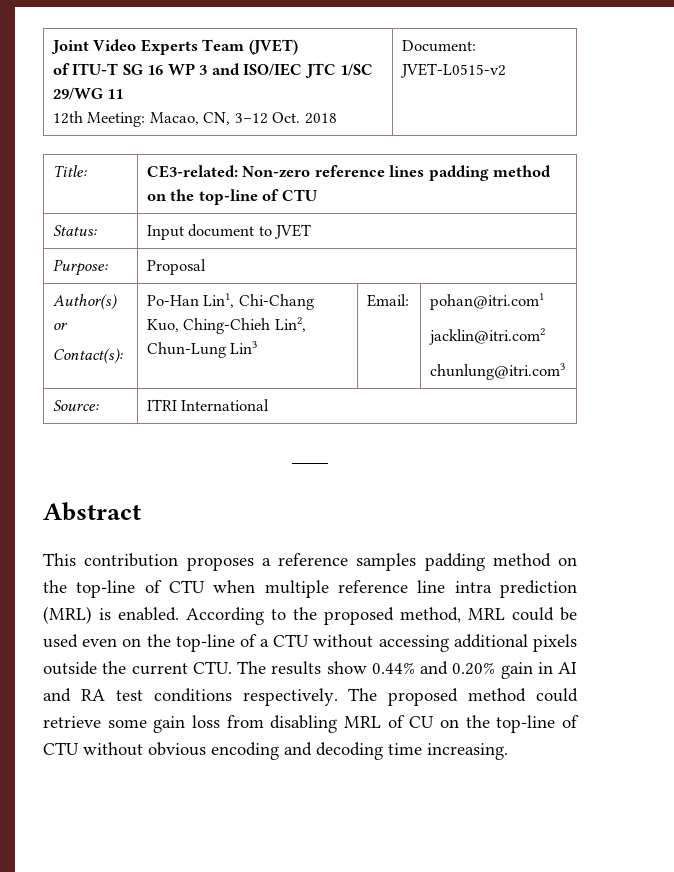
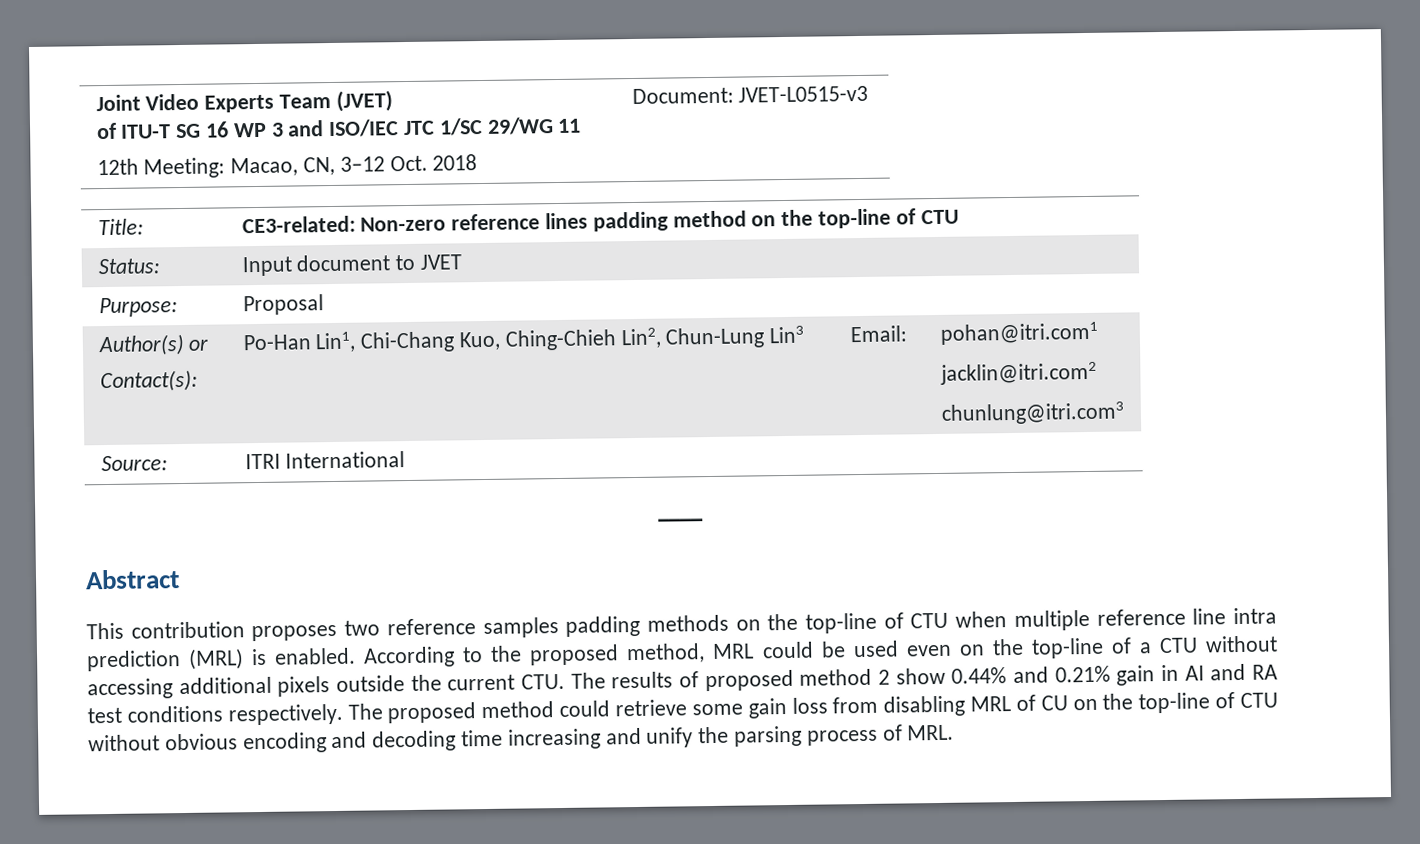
[399,63,506,78] JVET-L0515-v2 -> [738,85,869,103] JVET-L0515-v3
[261,558,271,566] a -> [344,620,381,636] two
[492,553,551,567] method -> [646,614,729,632] methods
(322, 668) none -> [679,668,890,692] of proposed method 2
[452,662,496,675] 0.20% -> [1054,665,1111,683] 0.21%
[427,743,508,760] increasing. -> [507,724,955,750] increasing and unify the parsing process of MRL.

